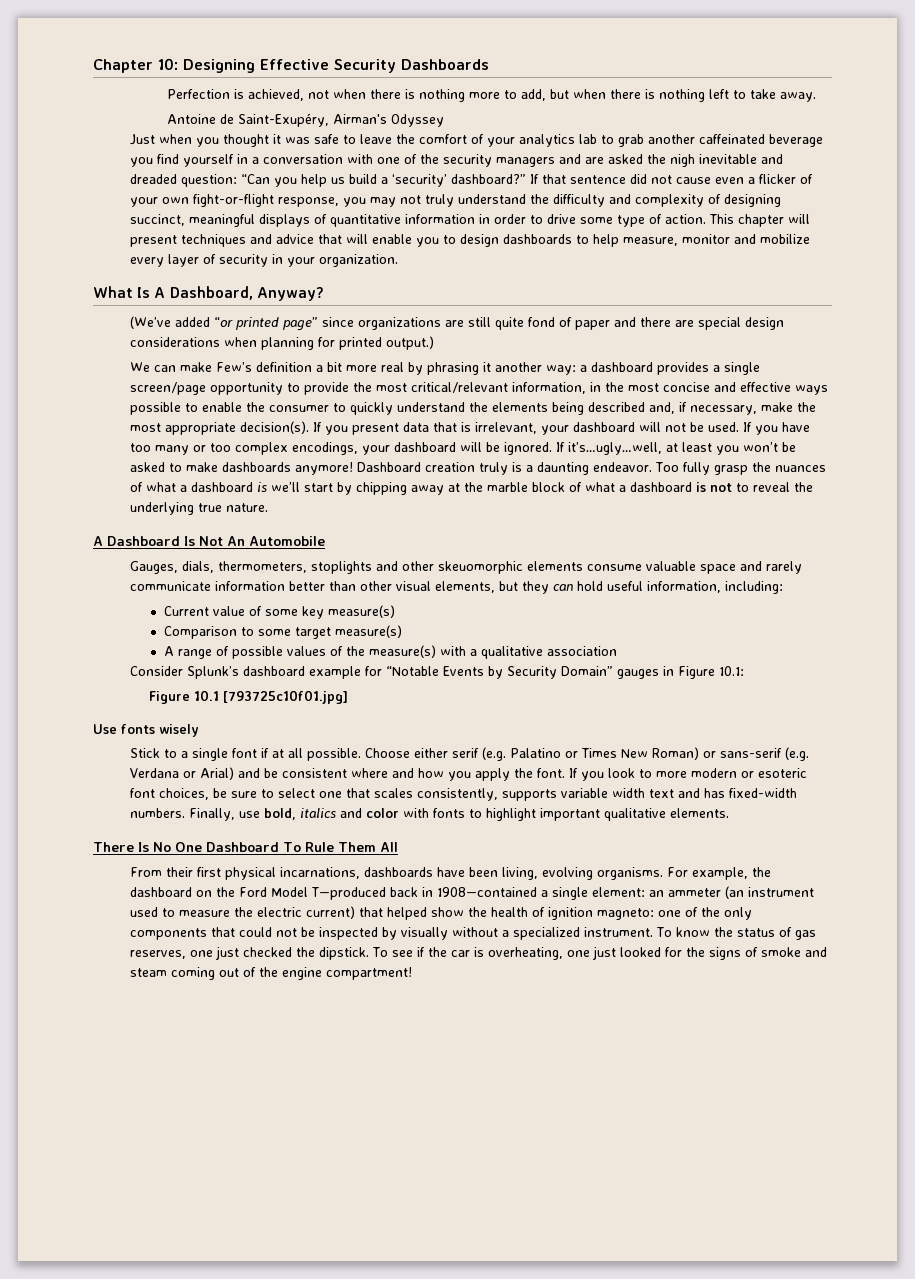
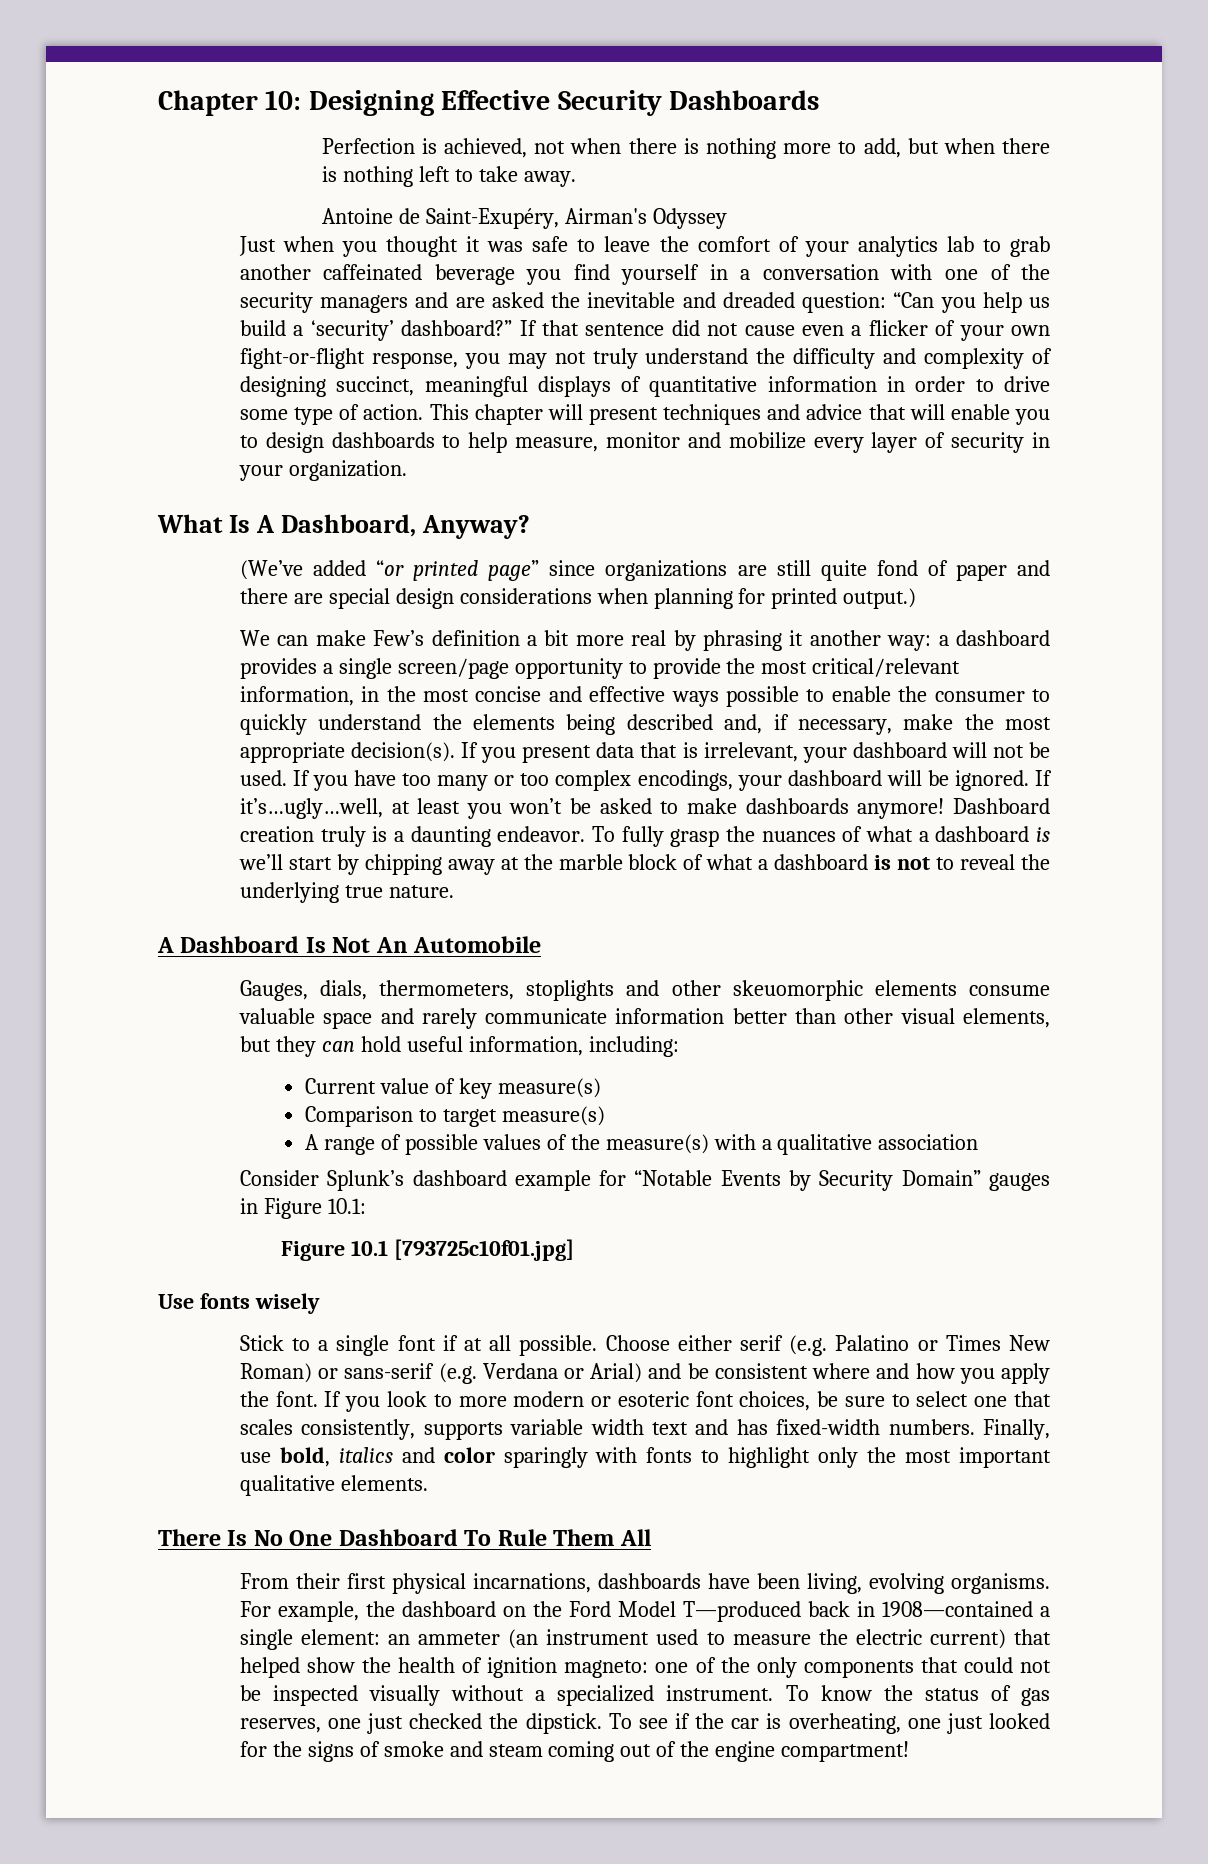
[670,154,696,167] nigh -> (581, 300) none
[655,462,680,472] Too -> [591,826,615,842] To
[265,609,299,616] some -> (455, 1086) none
[258,629,292,636] some -> (438, 1115) none
(400, 813) none -> [503,1447,588,1468] sparingly
(537, 814) none -> [818,1447,952,1468] only the most
[382,927,398,940] by -> (359, 1695) none

